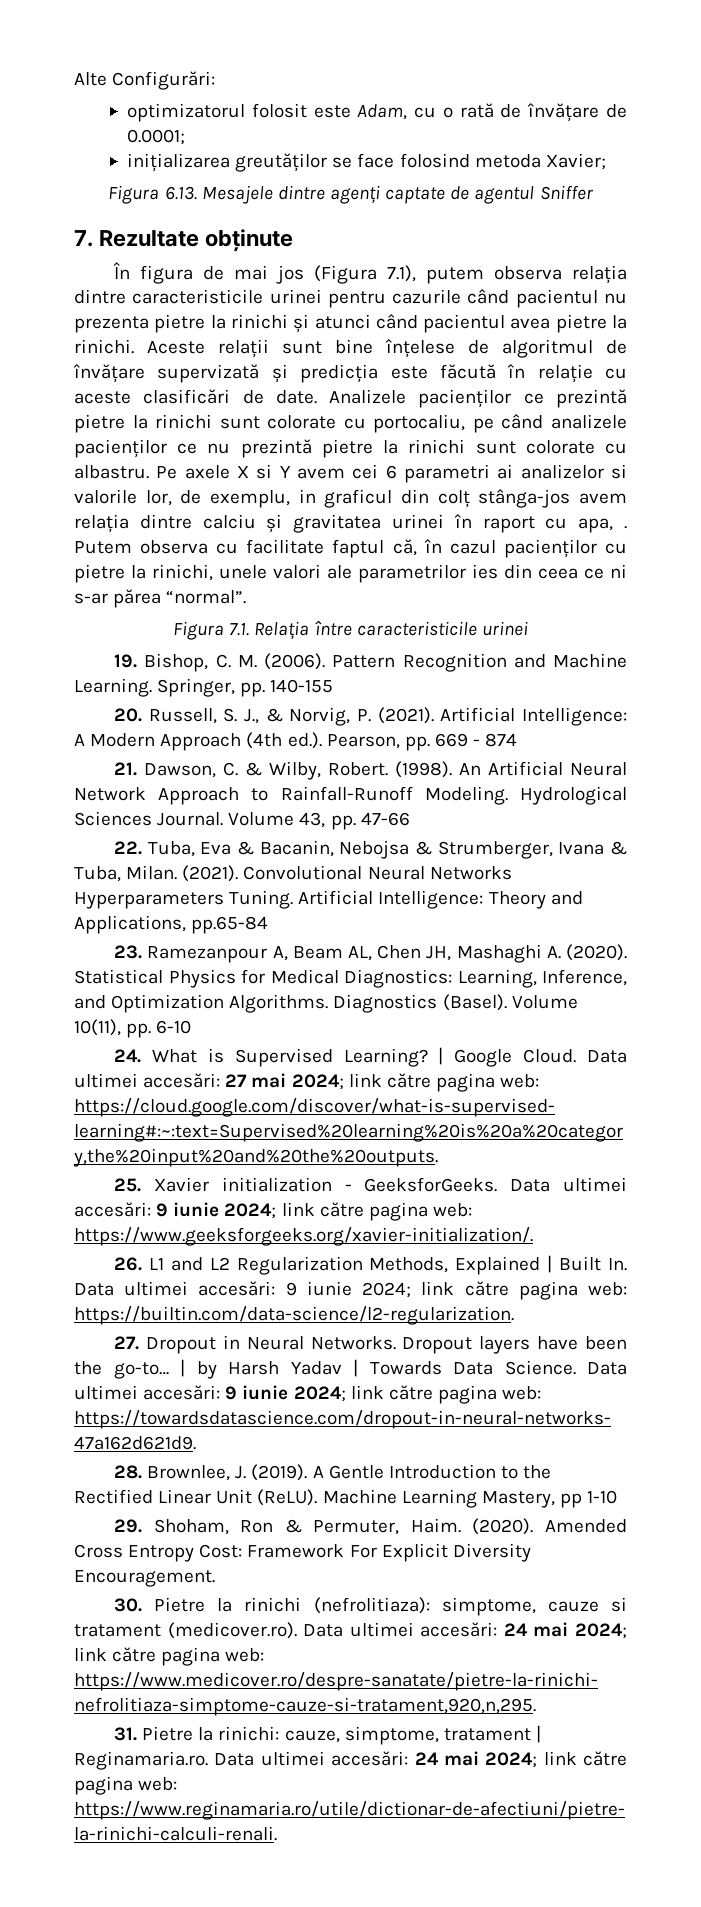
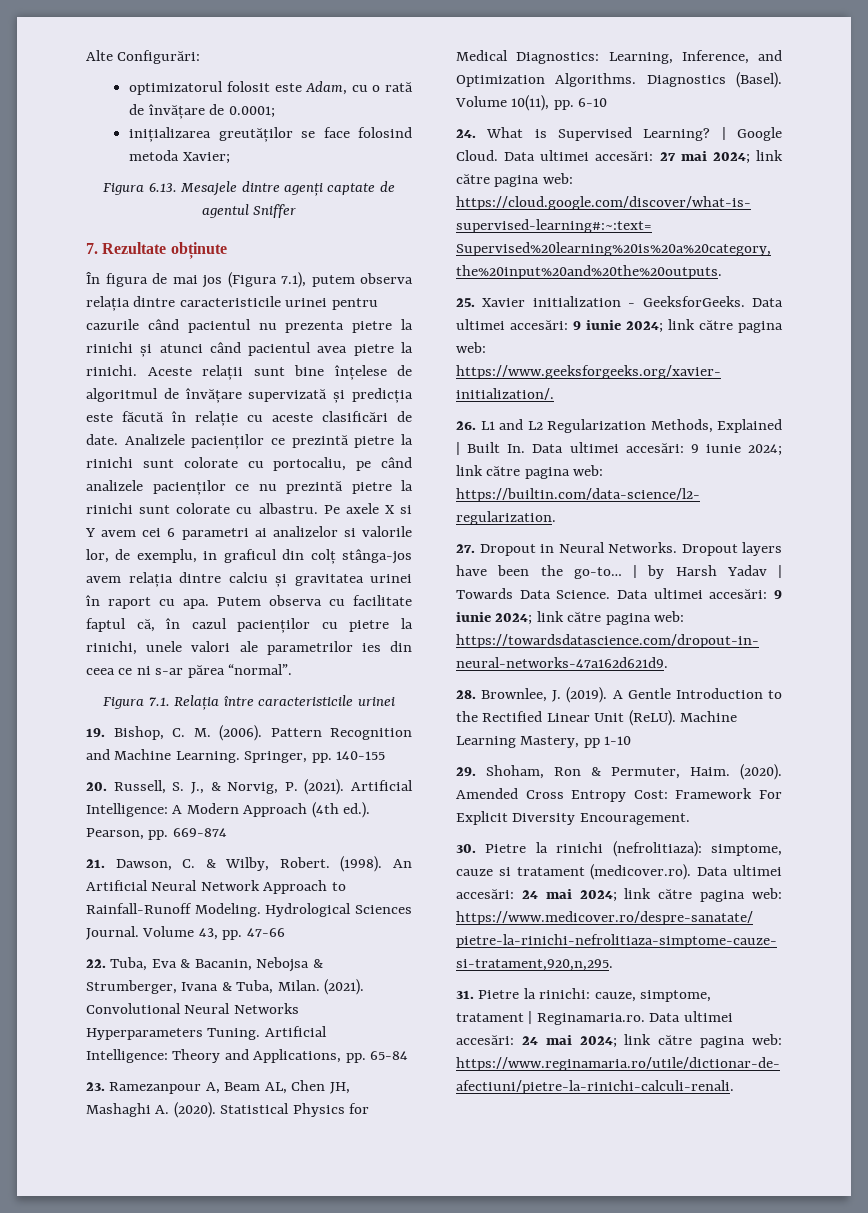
[578,518,627,533] apa, . -> [183,599,209,609] apa.
[434,733,518,747] 669 - 874 -> [172,828,227,837] 669-874
[191,916,269,934] pp.65-84 -> [345,1051,409,1063] pp. 65-84

